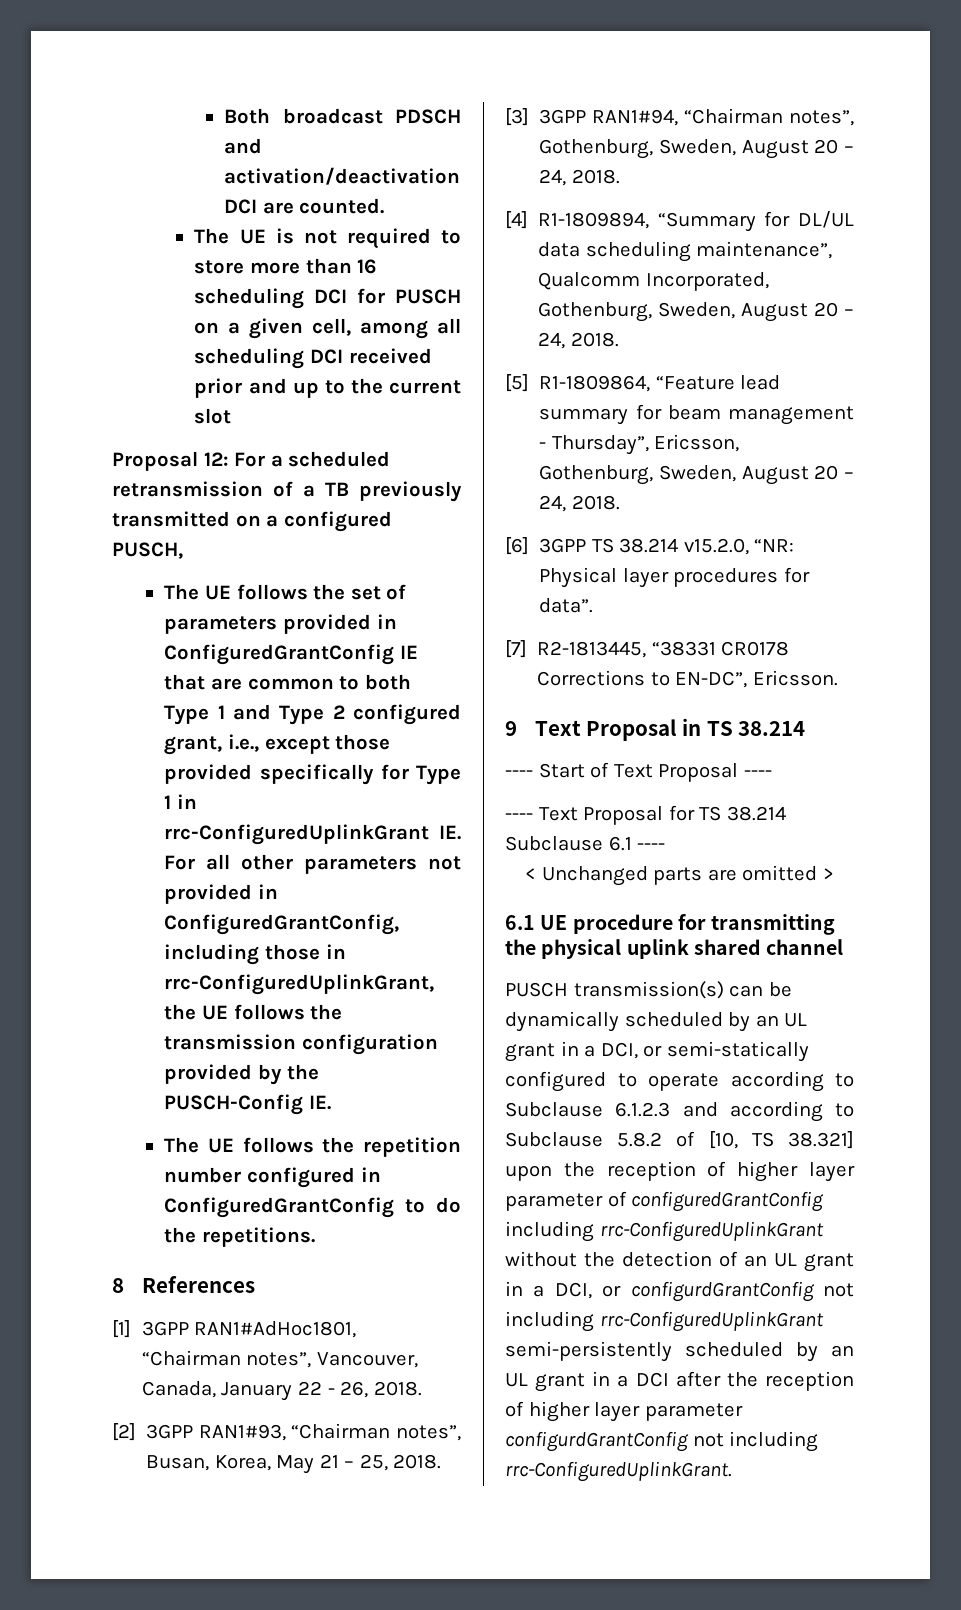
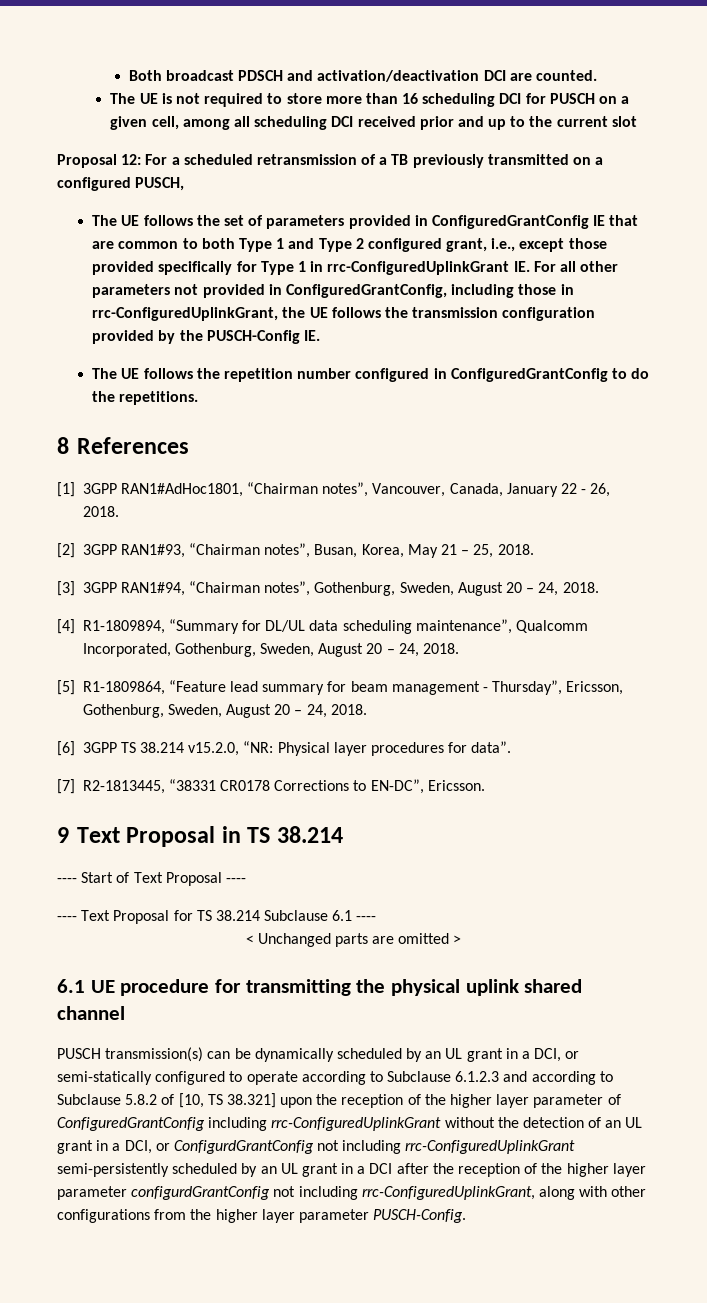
(727, 1169) none -> [424,1094,446,1105] the
[631,1191,825,1212] configuredGrantConfig -> [57,1117,205,1131] ConfiguredGrantConfig
[630,1281,815,1302] configurdGrantConfig -> [173,1140,314,1154] ConfigurdGrantConfig
(524, 1409) none -> [541,1163,563,1174] the
[505,1461,732,1482] rrc-ConfiguredUplinkGrant. -> [361,1186,647,1200] [57,1209,467,1223] rrc-ConfiguredUplinkGrant, along with other configurations from the higher layer parameter PUSCH-Config.

